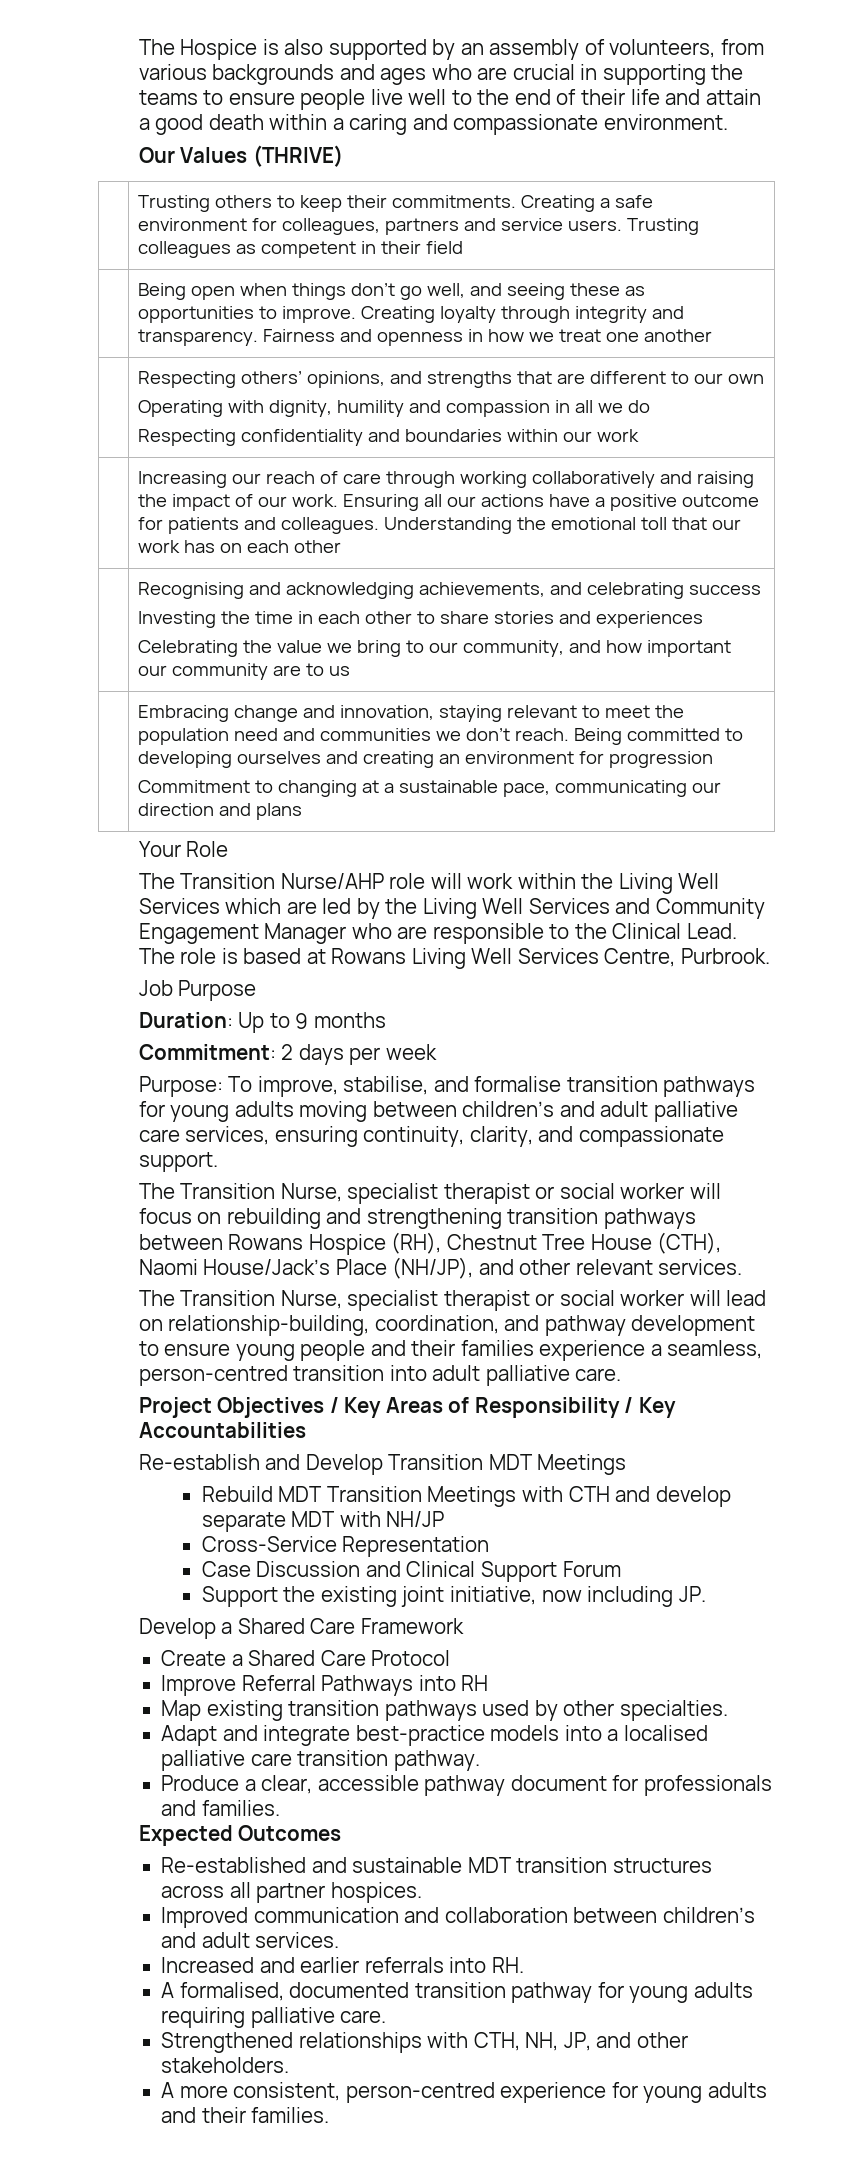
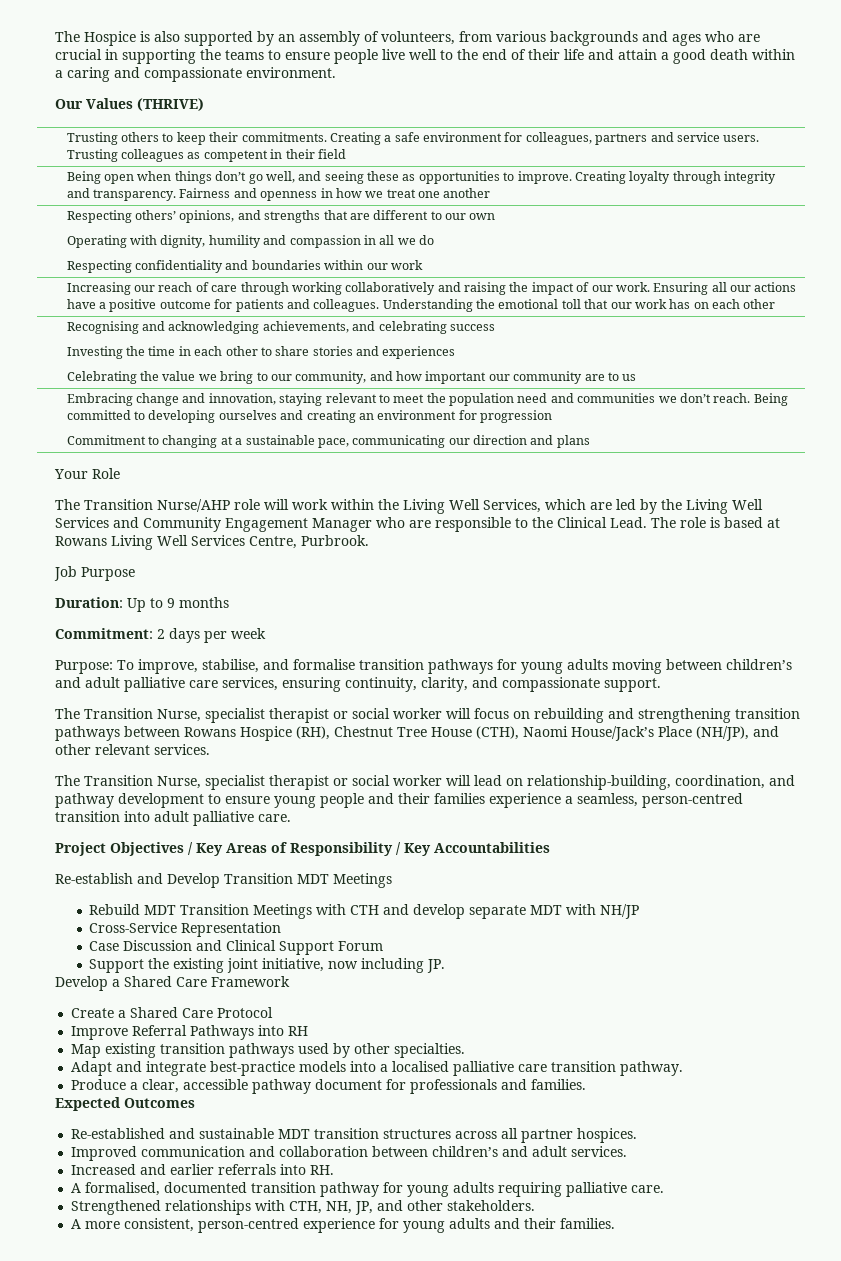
[138,898,220,914] Services -> [483,499,542,513] Services,

